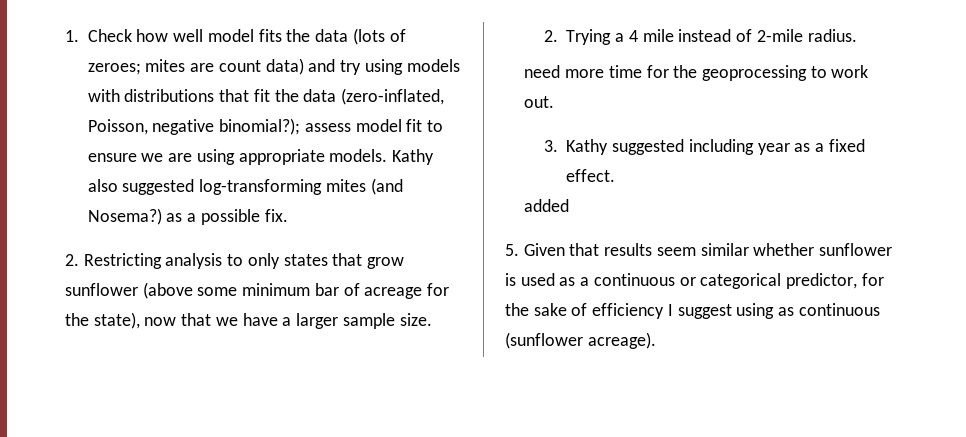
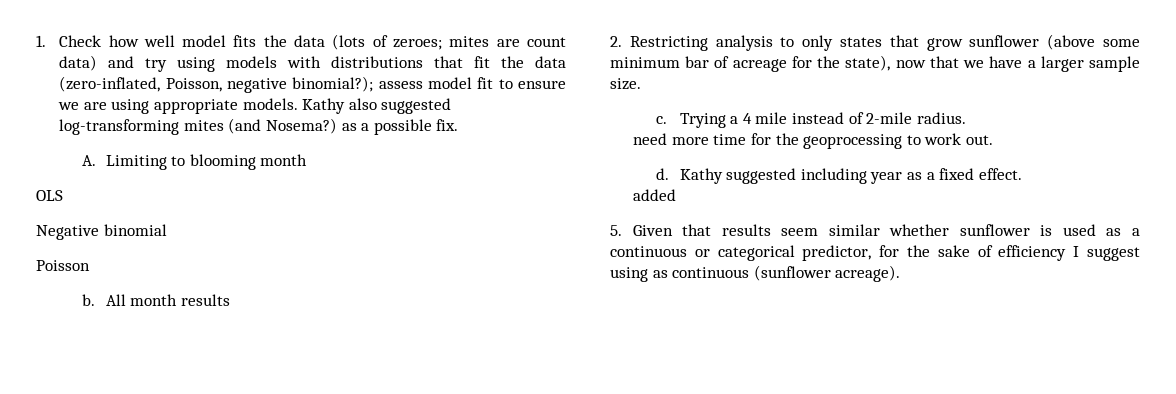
(288, 215) none -> [82,154,308,170] [36,190,63,201] [36,224,167,240] [36,260,90,271] [82,294,230,306] // A. Limiting to blooming month // OLS // Negative binomial // Poisson // b. All month results
[543,30,558,42] 2. -> [656,116,668,124] c.
[543,140,558,152] 3. -> [656,168,670,180] d.

